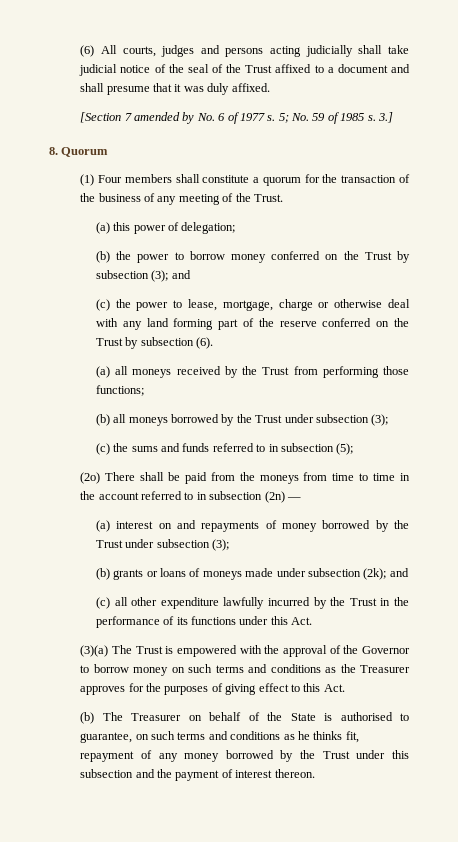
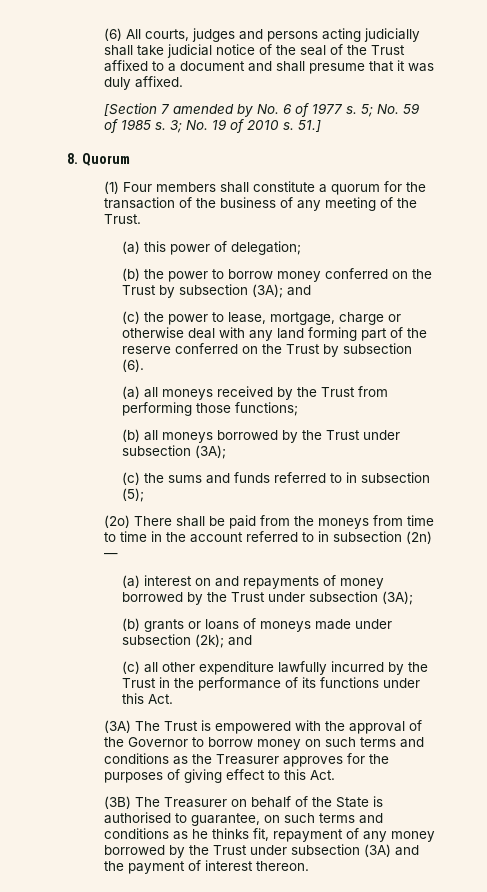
[377,112,393,123] 3.] -> [169,119,321,133] 3; No. 19 of 2010 s. 51.]
[151,270,169,282] (3); -> [252,284,284,298] (3A);
[371,414,389,426] (3); -> [195,445,227,459] (3A);
[212,539,230,551] (3); -> [382,591,414,605] (3A);
[80,645,109,657] (3)(a) -> [103,720,131,733] (3A)
[80,712,95,724] (b) -> [103,796,131,809] (3B)
[391,750,409,759] [80,769,134,778] this subsection -> [290,844,391,857] subsection (3A)

